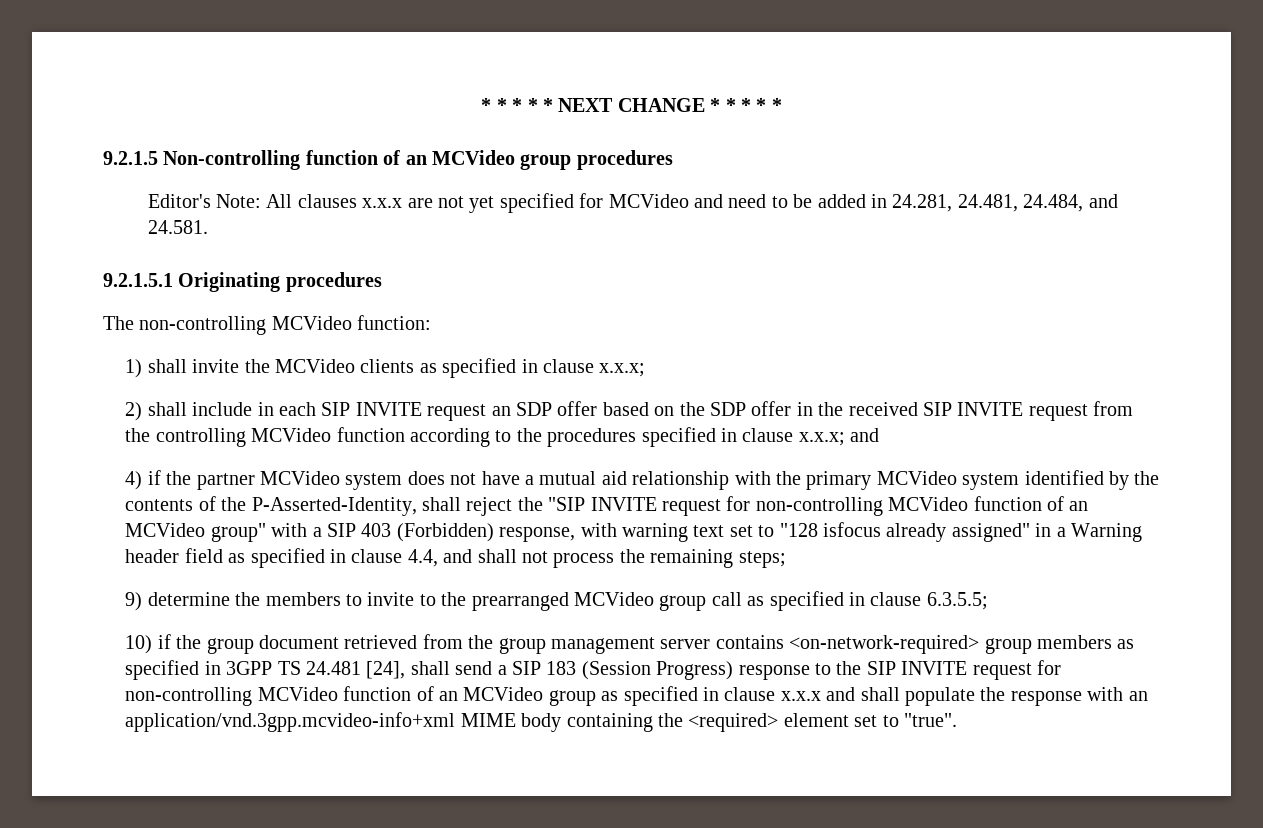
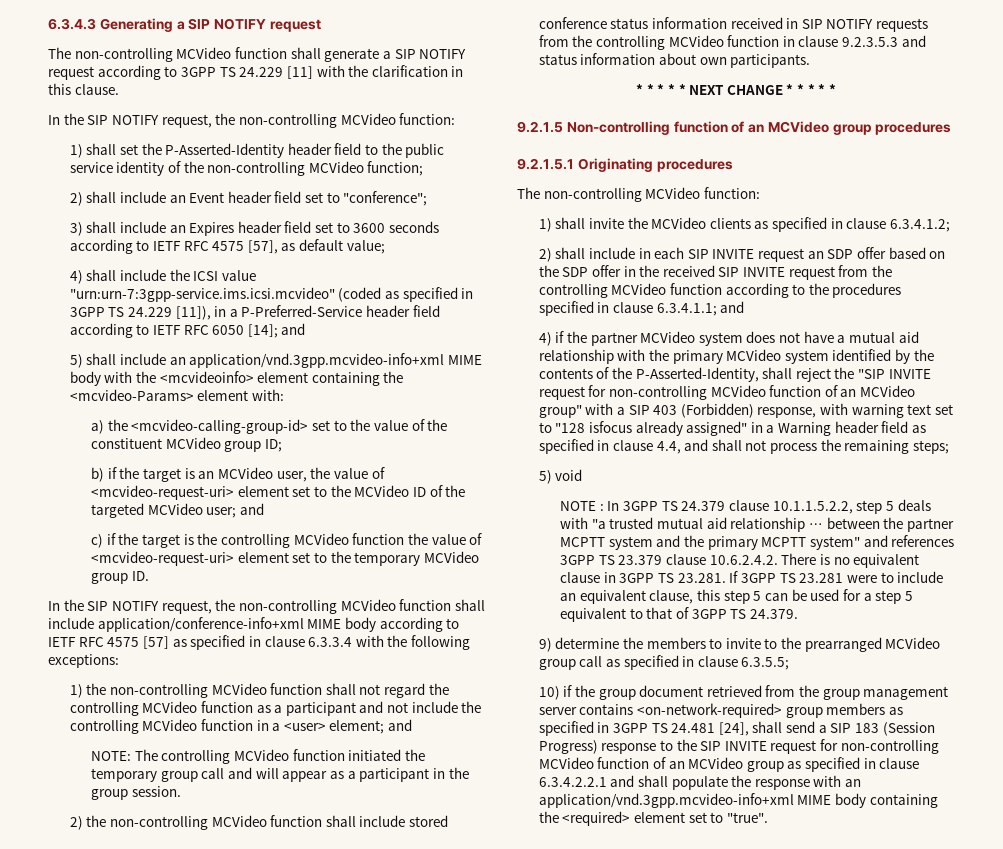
(481, 105) none -> [48,18,321,32] [48,47,467,62] [48,65,464,80] [48,83,119,95] [48,113,456,128] [69,143,445,158] [69,161,424,176] [69,191,428,206] [69,221,440,236] [69,239,385,254] [69,269,256,284] [69,287,474,302] [69,305,440,320] [69,323,306,338] [69,353,482,368] [69,371,404,386] [69,389,284,401] [91,419,448,434] [91,437,283,452] [91,467,385,482] [91,485,466,500] [91,503,265,518] [91,533,483,548] [91,551,480,566] [91,571,149,584] [48,599,485,614] [48,617,460,632] [48,635,471,650] [48,654,119,668] [69,683,449,698] [69,701,482,716] [69,719,413,734] [91,749,426,764] [91,767,469,782] [91,786,181,800] [69,815,449,830] [538,17,929,32] [538,35,926,50] [538,53,811,68] 6.3.4.3 Generating a SIP NOTIFY request // The non-controlling MCVideo function shall generate a SIP NOTIFY request according to 3GPP TS 24.229 [11] with the clarification in this clause. // In the SIP NOTIFY request, the non-controlling MCVideo function: // 1) shall set the P-Asserted-Identity header field to the public service identity of the non-controlling MCVideo function; // 2) shall include an Event header field set to "conference"; // 3) shall include an Expires header field set to 3600 seconds according to IETF RFC 4575 [57], as default value; // 4) shall include the ICSI value "urn:urn-7:3gpp-service.ims.icsi.mcvideo" (coded as specified in 3GPP TS 24.229 [11]), in a P-Preferred-Service header field according to IETF RFC 6050 [14]; and // 5) shall include an application/vnd.3gpp.mcvideo-info+xml MIME body with the <mcvideoinfo> element containing the <mcvideo-Params> element with: // a) the <mcvideo-calling-group-id> set to the value of the constituent MCVideo group ID; // b) if the target is an MCVideo user, the value of <mcvideo-request-uri> element set to the MCVideo ID of the targeted MCVideo user; and // c) if the target is the controlling MCVideo function the value of <mcvideo-request-uri> element set to the temporary MCVideo group ID. // In the SIP NOTIFY request, the non-controlling MCVideo function shall include application/conference-info+xml MIME body according to IETF RFC 4575 [57] as specified in clause 6.3.3.4 with the following exceptions: // 1) the non-controlling MCVideo function shall not regard the controlling MCVideo function as a participant and not include the controlling MCVideo function in a <user> element; and // NOTE: The controlling MCVideo function initiated the temporary group call and will appear as a participant in the group session. // 2) the non-controlling MCVideo function shall include stored conference status information received in SIP NOTIFY requests from the controlling MCVideo function in clause 9.2.3.5.3 and status information about own participants. //
[147,193,1118,213] [147,220,208,234] // Editor's Note: All clauses x.x.x are not yet specified for MCVideo and need to be added in 24.281, 24.481, 24.484, and 24.581. -> (952, 128) none
[599,363,646,377] x.x.x; -> [890,219,951,232] 6.3.4.1.2;
[798,432,845,446] x.x.x; -> [656,303,717,316] 6.3.4.1.1;
(786, 559) none -> [538,469,583,484] [560,499,931,514] [560,517,954,532] [560,535,955,550] [560,553,920,568] [560,571,944,583] [560,589,913,604] [560,607,799,622] // 5) void // NOTE : In 3GPP TS 24.379 clause 10.1.1.5.2.2, step 5 deals with "a trusted mutual aid relationship … between the partner MCPTT system and the primary MCPTT system" and references 3GPP TS 23.379 clause 10.6.2.4.2. There is no equivalent clause in 3GPP TS 23.281. If 3GPP TS 23.281 were to include an equivalent clause, this step 5 can be used for a step 5 equivalent to that of 3GPP TS 24.379.
[780,691,821,701] x.x.x -> [538,777,607,787] 6.3.4.2.2.1

